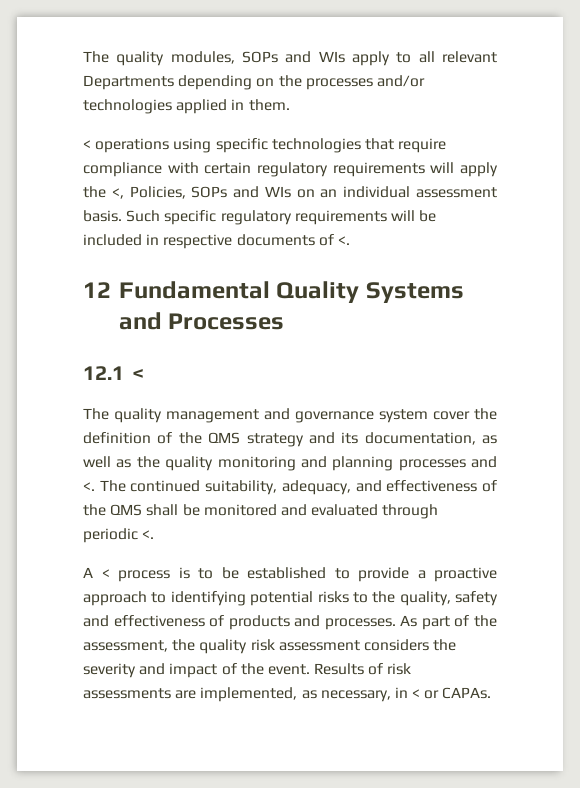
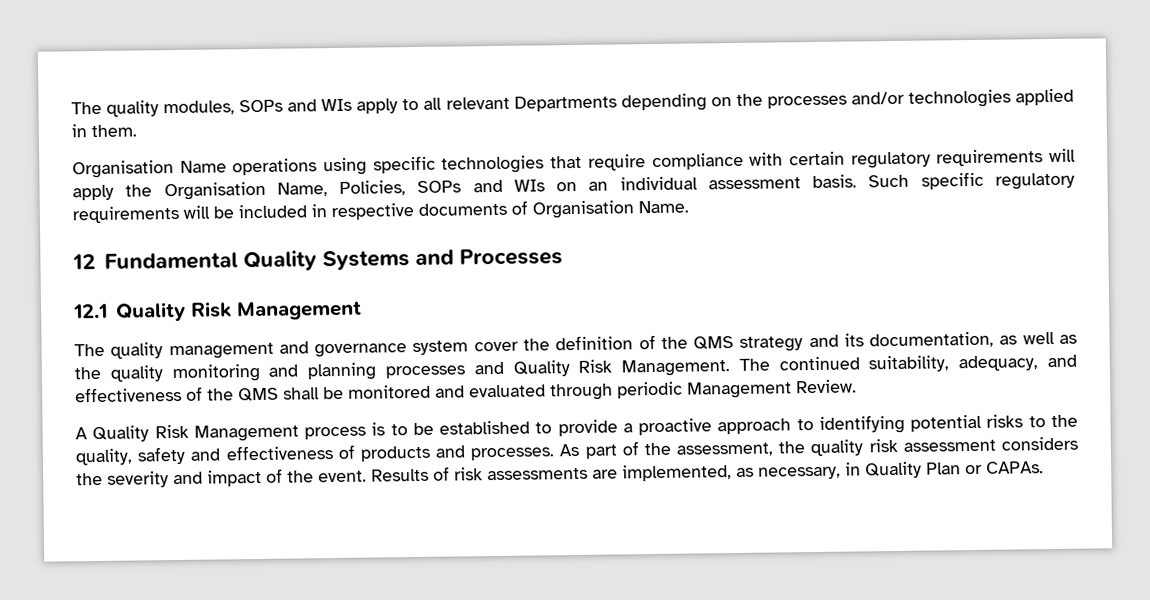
[83,140,91,149] < -> [72,160,227,179] Organisation Name
[111,188,124,199] <, -> [163,181,328,201] Organisation Name,
[337,236,350,245] <. -> [532,200,689,219] Organisation Name.
[131,369,144,380] < -> [114,300,362,322] Quality Risk Management
[83,482,95,491] <. -> [512,359,731,377] Quality Risk Management.
[142,530,155,539] <. -> [687,379,857,399] Management Review.
[101,569,110,578] < -> [92,424,299,443] Quality Risk Management
[412,689,421,698] < -> [865,461,961,479] Quality Plan

